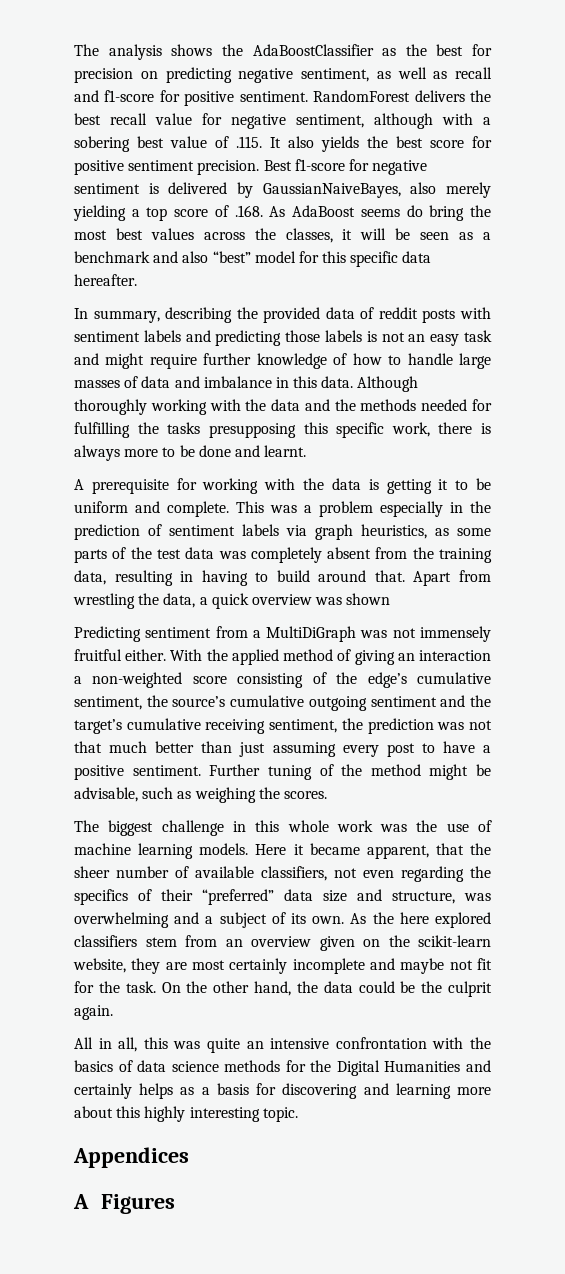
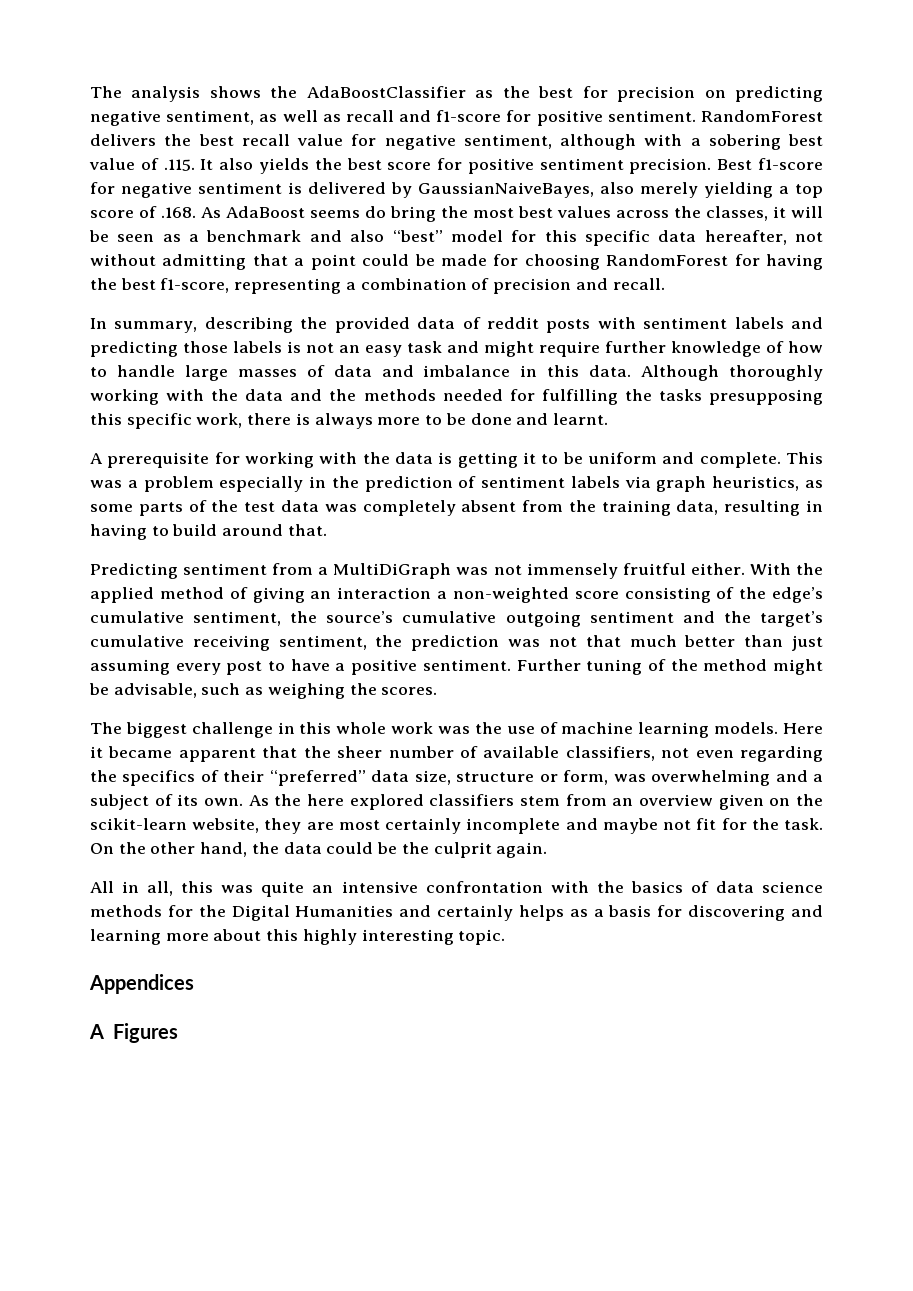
[74,274,137,286] hereafter. -> [704,230,823,245] [90,254,823,270] [90,278,665,294] hereafter, not without admitting that a point could be made for choosing RandomForest for having the best f1-score, representing a combination of precision and recall.
[413,570,491,586] [73,593,391,609] Apart from wrestling the data, a quick overview was shown -> (327, 530) none
[366,845,429,859] apparent, -> [178,748,256,762] apparent
[323,889,455,904] size and structure, -> [414,770,609,785] size, structure or form,

